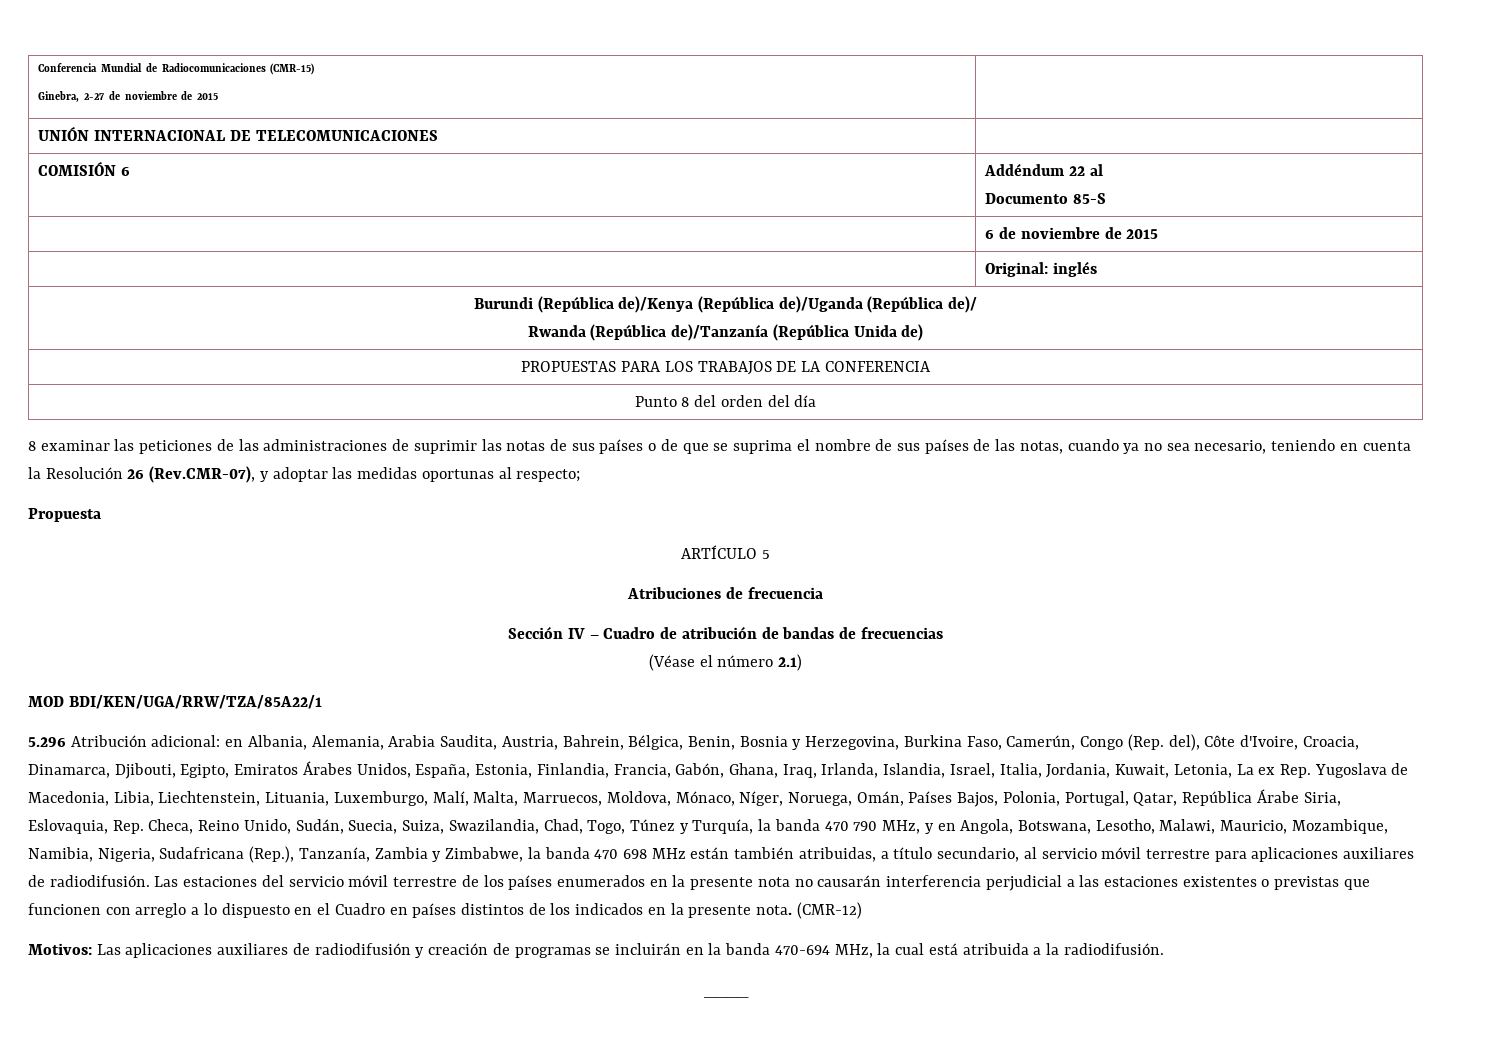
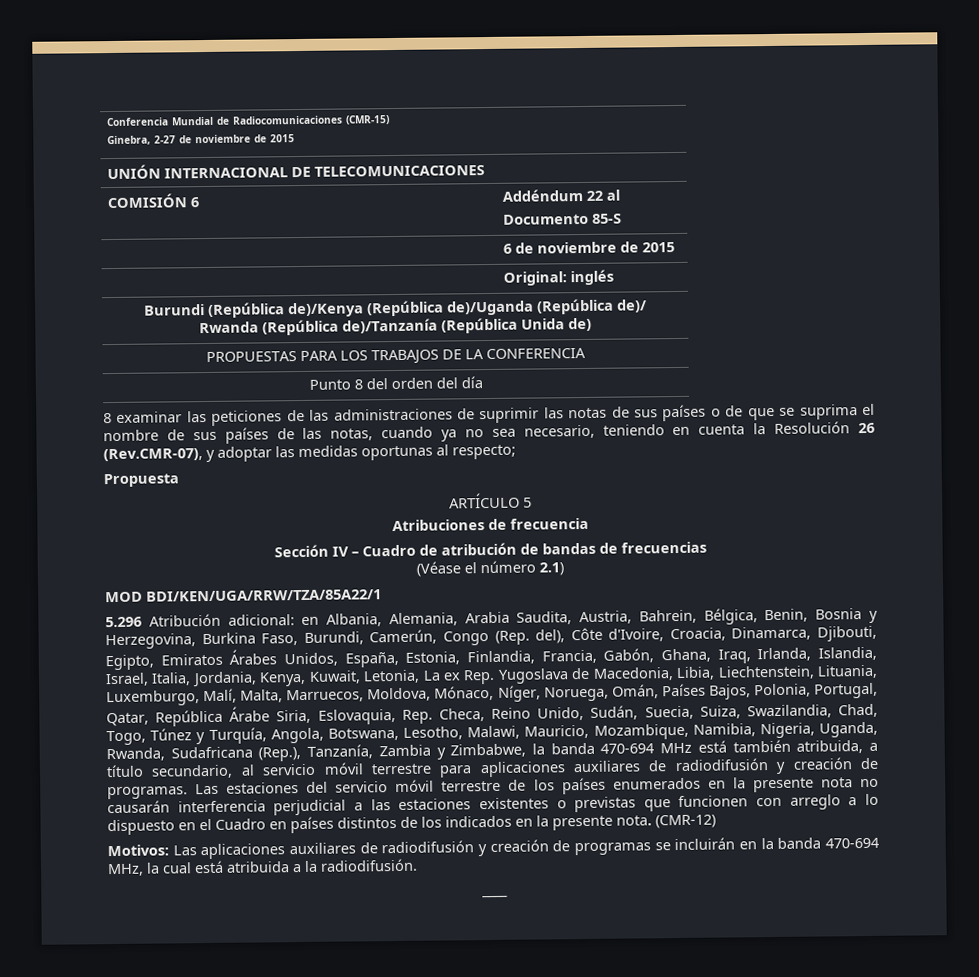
(1002, 743) none -> [303,631,364,645] Burundi,
(1111, 770) none -> [259,671,307,687] Kenya,
[758,819,956,834] la banda 470 790 MHz, y en -> (267, 736) none
(155, 855) none -> [818,721,878,738] [106,747,165,762] Uganda, Rwanda,
[594,847,876,862] 470 698 MHz están también atribuidas, -> [600,739,864,754] 470-694 MHz está también atribuida,
[49,875,150,887] radiodifusión. -> [674,757,879,774] [107,786,188,800] radiodifusión y creación de programas.

